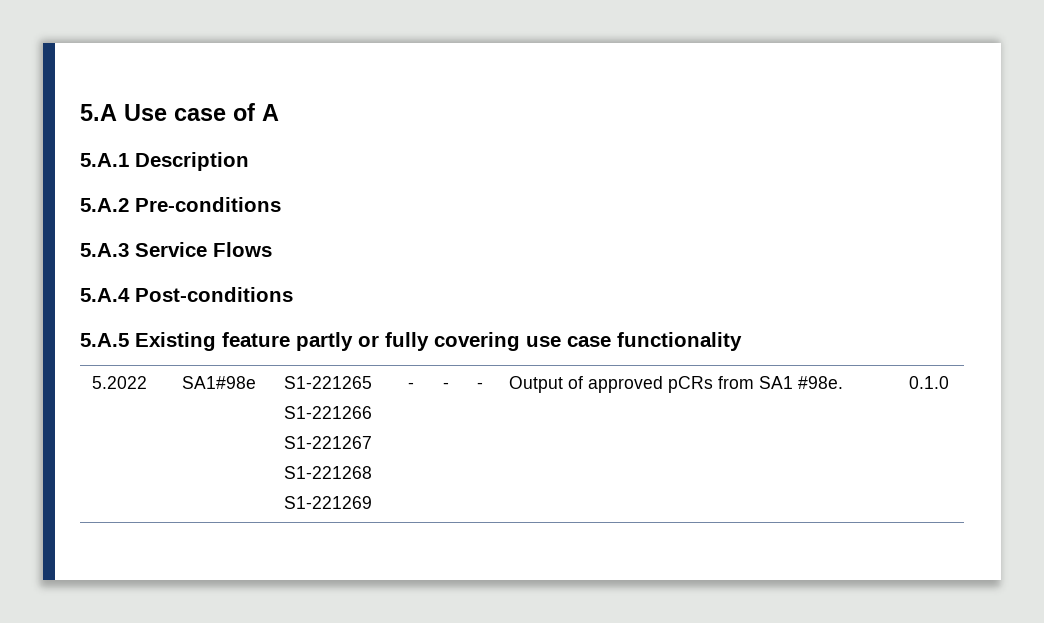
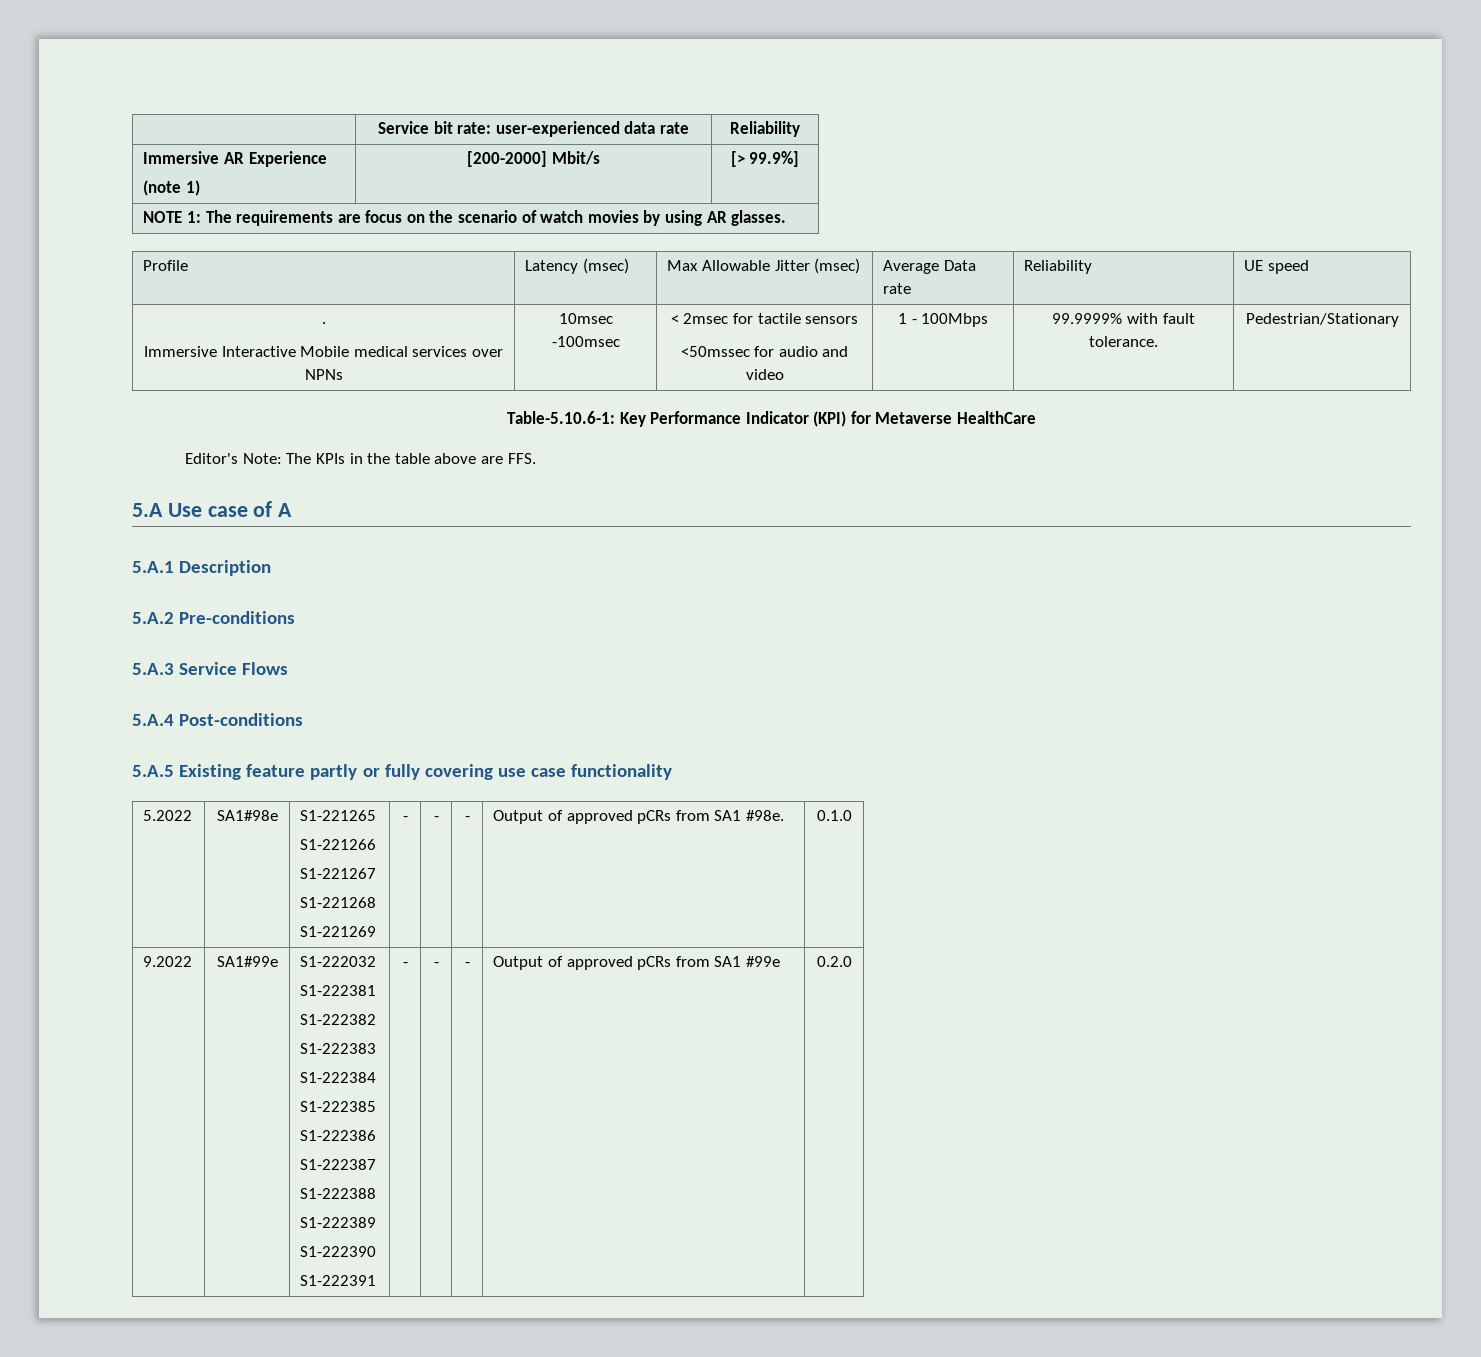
(80, 112) none -> [378,121,689,137] [730,121,800,137] [143,151,327,167] [143,180,200,196] [467,151,600,167] [730,151,800,167] [143,210,787,226] [143,260,189,271] [525,258,629,274] [667,258,861,274] [883,260,976,274] [883,283,912,294] [1024,260,1093,274] [1244,260,1309,274] [321,322,326,324] [144,346,503,357] [304,369,343,380] [558,313,613,324] [551,336,620,347] [670,313,859,324] [680,346,849,357] [745,369,784,380] [897,313,989,327] [1052,313,1195,324] [1089,336,1158,347] [1245,313,1399,327] [506,411,1037,427] [185,453,536,464] | Service bit rate: user-experienced data rate | Reliability // Immersive AR Experience // (note 1) | [200-2000] Mbit/s | [> 99.9%] // NOTE 1: The requirements are focus on the scenario of watch movies by using AR glasses. // Profile | Latency (msec) | Max Allowable Jitter (msec) | Average Data rate | Reliability | UE speed // . // Immersive Interactive Mobile medical services over NPNs | 10msec -100msec | < 2msec for tactile sensors // <50mssec for audio and video | 1 - 100Mbps | 99.9999% with fault tolerance. | Pedestrian/Stationary // Table-5.10.6-1: Key Performance Indicator (KPI) for Metaverse HealthCare // Editor's Note: The KPIs in the table above are FFS. //
(949, 382) none -> [143,956,193,967] [216,956,278,967] [300,956,377,967] [300,985,377,996] [300,1014,377,1025] [300,1043,377,1054] [300,1072,377,1083] [300,1101,377,1112] [300,1130,377,1141] [300,1159,377,1170] [300,1188,377,1199] [300,1217,377,1228] [300,1246,377,1257] [300,1275,377,1286] [402,962,408,967] [433,962,439,967] [464,962,470,967] [493,956,780,970] [816,956,852,967] // 9.2022 | SA1#99e | S1-222032 // S1-222381 // S1-222382 // S1-222383 // S1-222384 // S1-222385 // S1-222386 // S1-222387 // S1-222388 // S1-222389 // S1-222390 // S1-222391 | - | - | - | Output of approved pCRs from SA1 #99e | 0.2.0

